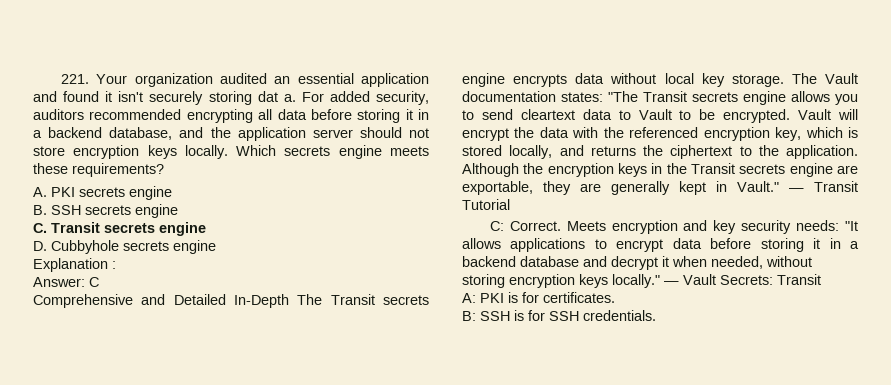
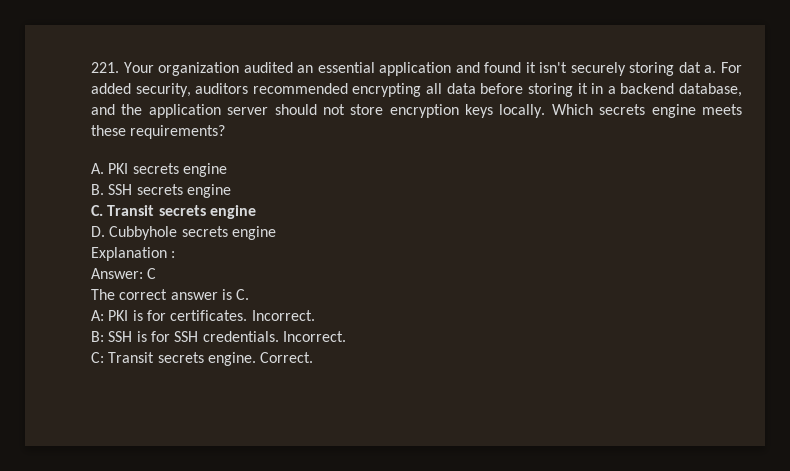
[33,294,429,308] [462,73,858,87] [462,91,858,105] [462,109,858,123] [462,127,858,141] [462,145,858,159] [462,163,858,177] [462,181,858,195] [462,199,510,210] [489,220,859,234] [462,238,860,252] [462,256,812,270] [462,274,821,288] Comprehensive and Detailed In-Depth The Transit secrets engine encrypts data without local key storage. The Vault documentation states: "The Transit secrets engine allows you to send cleartext data to Vault to be encrypted. Vault will encrypt the data with the referenced encryption key, which is stored locally, and returns the ciphertext to the application. Although the encryption keys in the Transit secrets engine are exportable, they are generally kept in Vault." — Transit Tutorial // C: Correct. Meets encryption and key security needs: "It allows applications to encrypt data before storing it in a backend database and decrypt it when needed, without storing encryption keys locally." — Vault Secrets: Transit -> [91,289,250,300] The correct answer is C.
(615, 297) none -> [251,310,315,321] Incorrect.
(656, 315) none -> [282,331,346,342] [91,352,314,366] Incorrect. // C: Transit secrets engine. Correct.

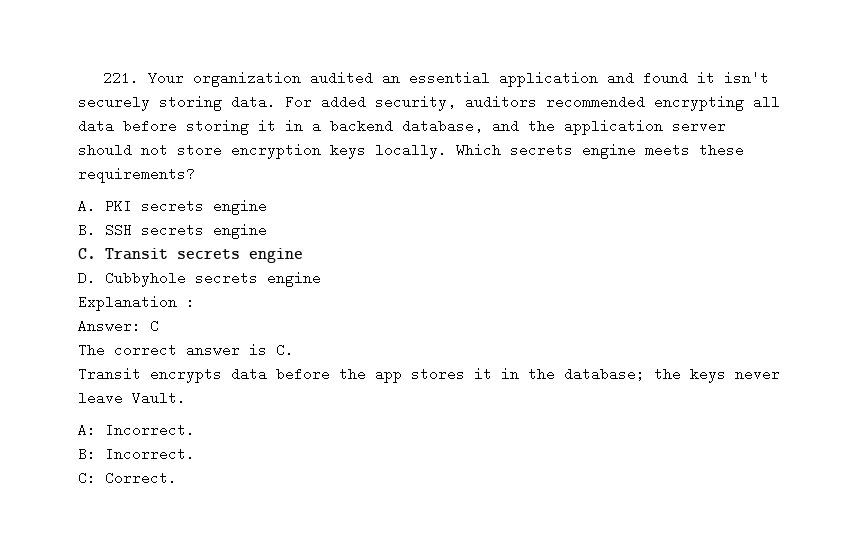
[678,62,717,73] dat a. -> [231,95,276,109] data.
[91,310,315,321] [91,331,279,342] A: PKI is for certificates. Incorrect. // B: SSH is for SSH credentials. -> [78,367,780,383] [78,391,186,405] [78,423,195,437] [78,447,96,461] Transit encrypts data before the app stores it in the database; the keys never leave Vault. // A: Incorrect. // B:
[108,352,256,366] Transit secrets engine. -> (96, 478) none

